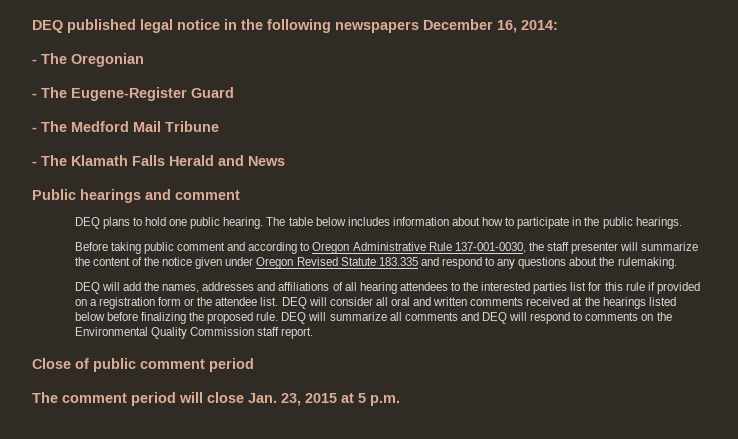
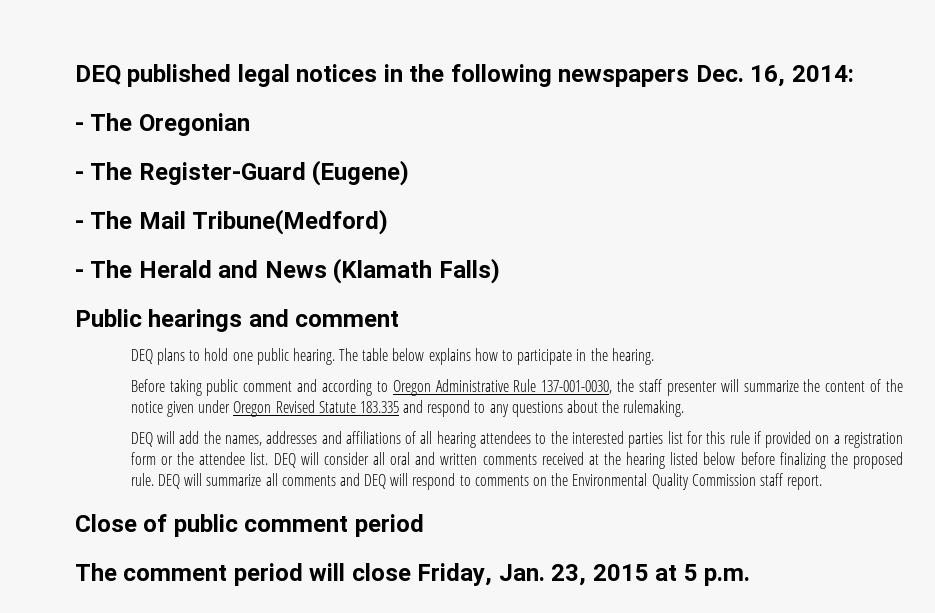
[177,19,220,30] notice -> [296,64,378,82] notices
[423,19,493,30] December -> [695,65,744,82] Dec.
[71,87,234,101] [32,121,219,132] [32,155,165,166] Eugene-Register Guard // - The Medford Mail Tribune // - The Klamath Falls -> [138,160,410,186] [75,209,389,235] [75,260,133,278] Register-Guard (Eugene) // - The Mail Tribune(Medford) // - The
(285, 161) none -> [333,258,500,284] (Klamath Falls)
[347,217,480,226] includes information about -> [428,348,471,365] explains
[602,217,682,229] public hearings. -> [611,348,654,365] hearing.
[602,297,646,309] hearings -> [626,452,666,469] hearing
(244, 397) none -> [417,563,493,586] Friday,

